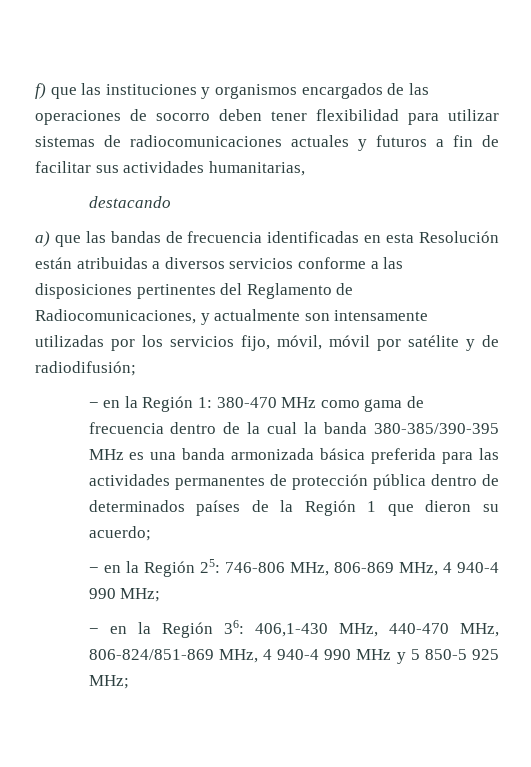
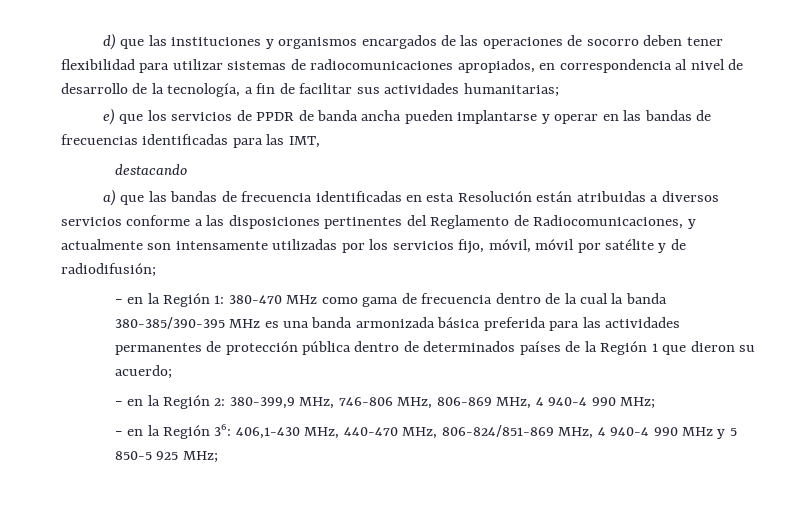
[35,83,46,99] f) -> [102,33,116,50] d)
[291,135,427,151] actuales y futuros -> [457,59,744,73] [61,83,241,97] apropiados, en correspondencia al nivel de desarrollo de la tecnología,
[208,161,305,176] humanitarias, -> [463,83,559,97] [102,108,712,125] [61,134,320,148] humanitarias; // e) que los servicios de PPDR de banda ancha pueden implantarse y operar en las bandas de frecuencias identificadas para las IMT,
[199,559,220,573] 25: -> [214,397,335,409] 2: 380-399,9 MHz,

